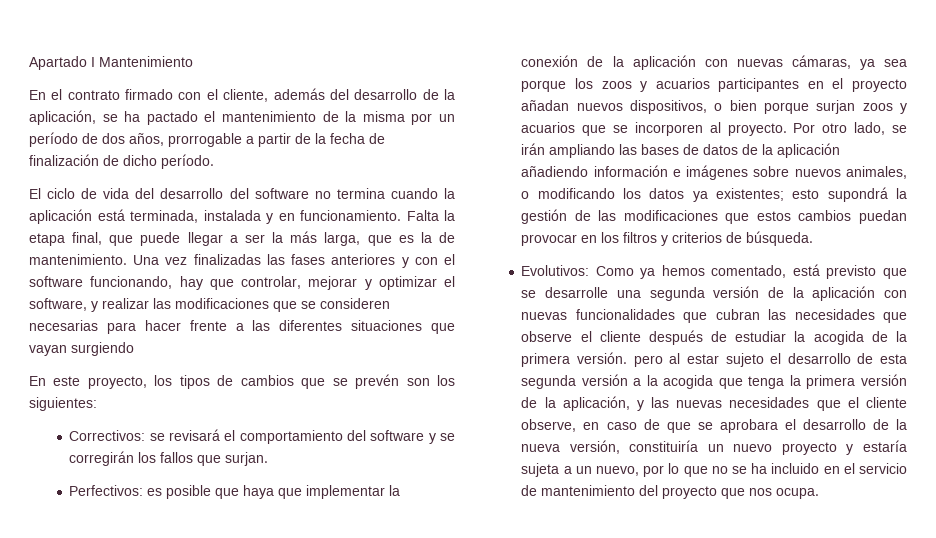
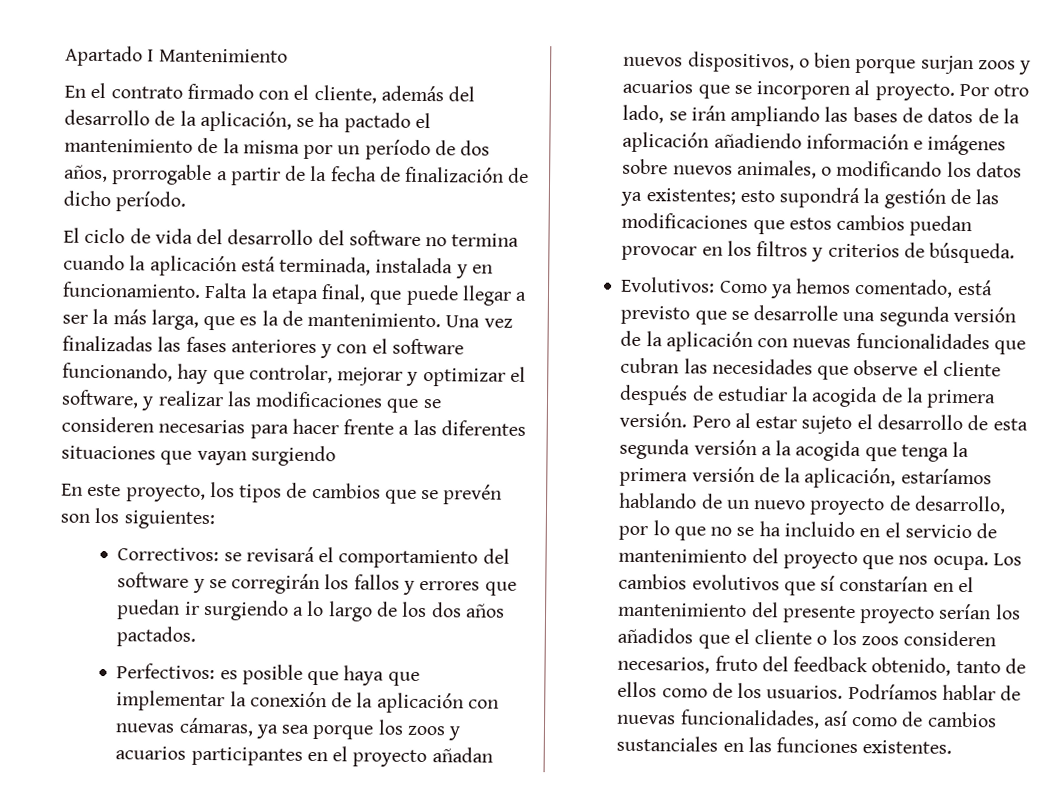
[197,452,269,466] que surjan. -> [403,580,517,596] [116,599,505,622] [116,626,197,647] y errores que puedan ir surgiendo a lo largo de los dos años pactados.
[633,355,663,367] pero -> [691,415,731,428] Pero
[636,397,907,411] [521,419,907,433] [521,440,907,455] [521,463,639,477] y las nuevas necesidades que el cliente observe, en caso de que se aprobara el desarrollo de la nueva versión, constituiría un nuevo proyecto y estaría sujeta a un nuevo, -> [900,468,992,485] [619,492,1007,516] estaríamos hablando de un nuevo proyecto de desarrollo,
(820, 493) none -> [993,553,1023,566] [618,573,975,596] [618,602,1021,624] [617,627,997,649] [617,655,1027,676] [617,681,1022,701] [617,709,997,729] [616,735,953,754] Los cambios evolutivos que sí constarían en el mantenimiento del presente proyecto serían los añadidos que el cliente o los zoos consideren necesarios, fruto del feedback obtenido, tanto de ellos como de los usuarios. Podríamos hablar de nuevas funcionalidades, así como de cambios sustanciales en las funciones existentes.

